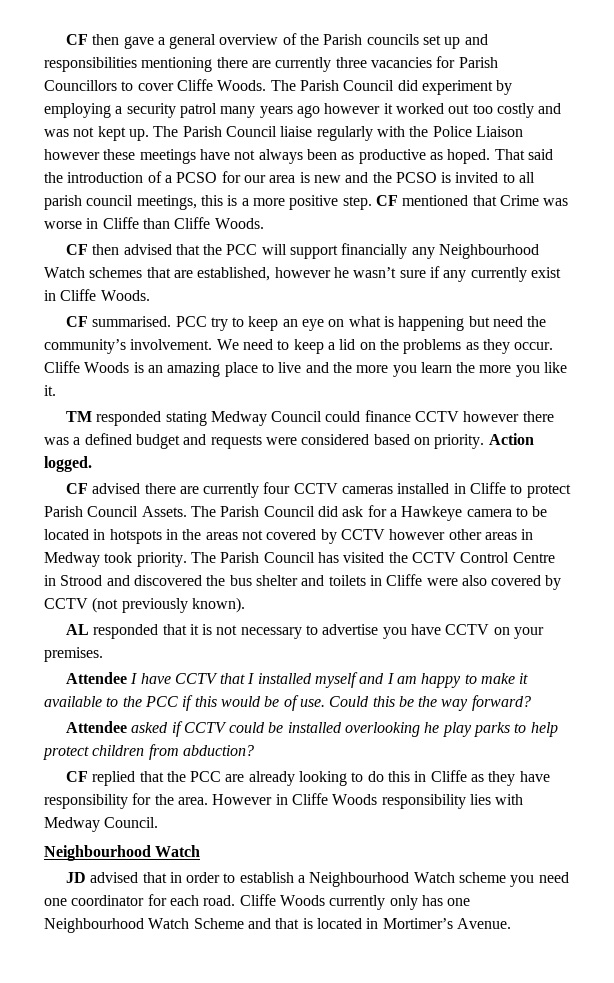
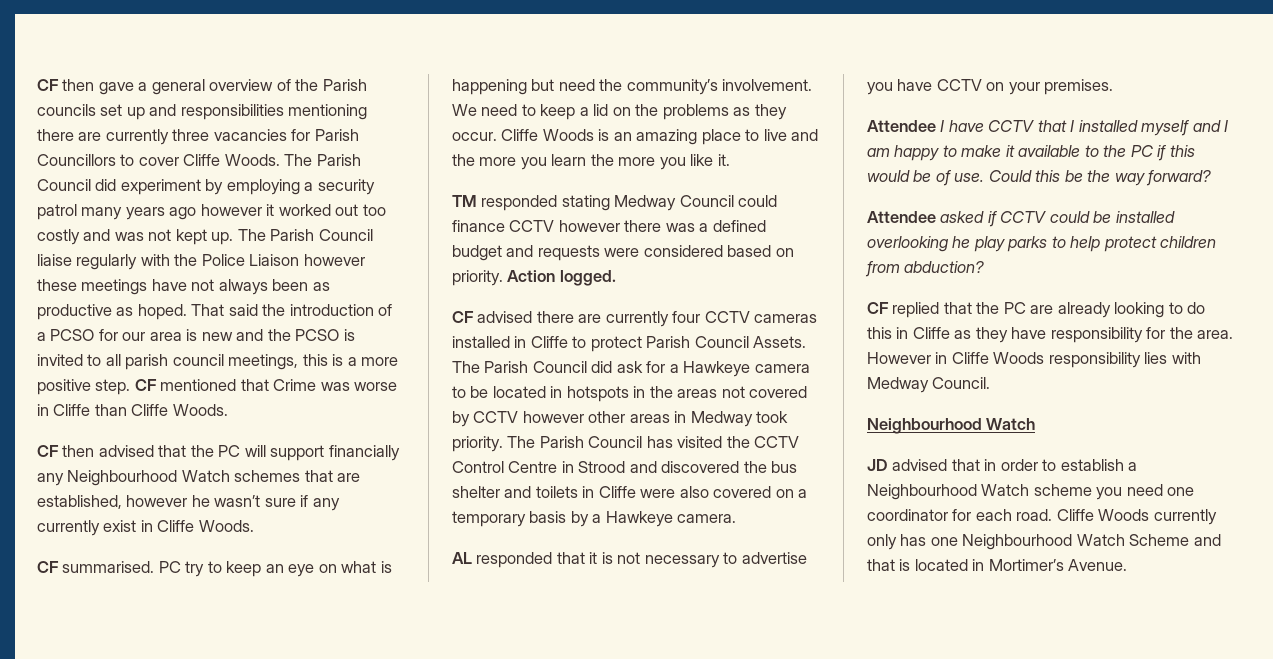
[226,244,258,255] PCC -> [218,445,241,457] PC
[175,316,207,327] PCC -> [158,561,181,573] PC
[545,575,562,590] [44,597,245,613] by CCTV (not previously known). -> [775,489,808,498] [452,511,737,527] on a temporary basis by a Hawkeye camera.
[144,696,178,707] PCC -> [1130,145,1153,157] PC
[190,771,222,782] PCC -> [1003,302,1026,314] PC

